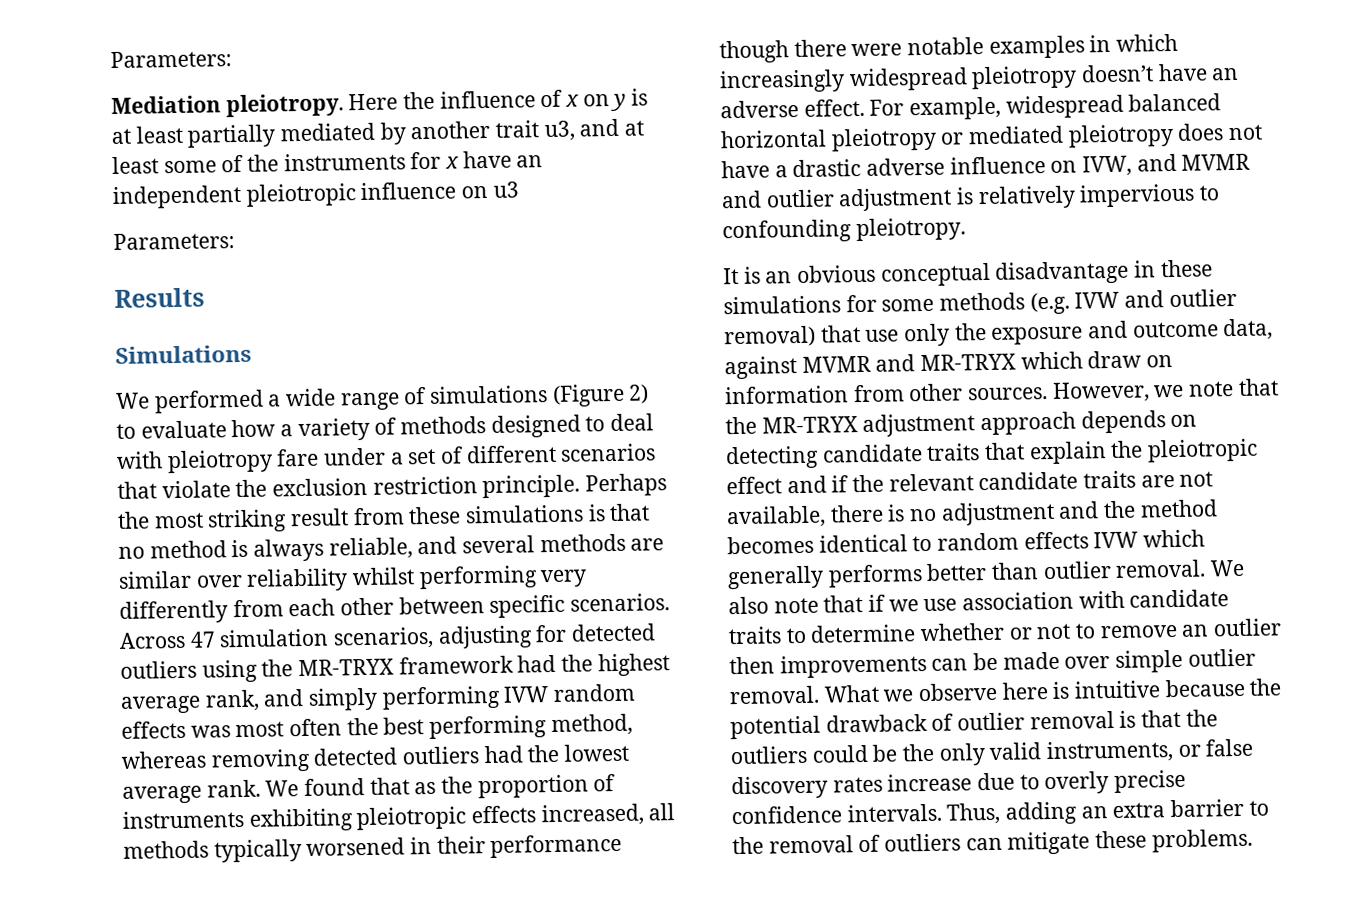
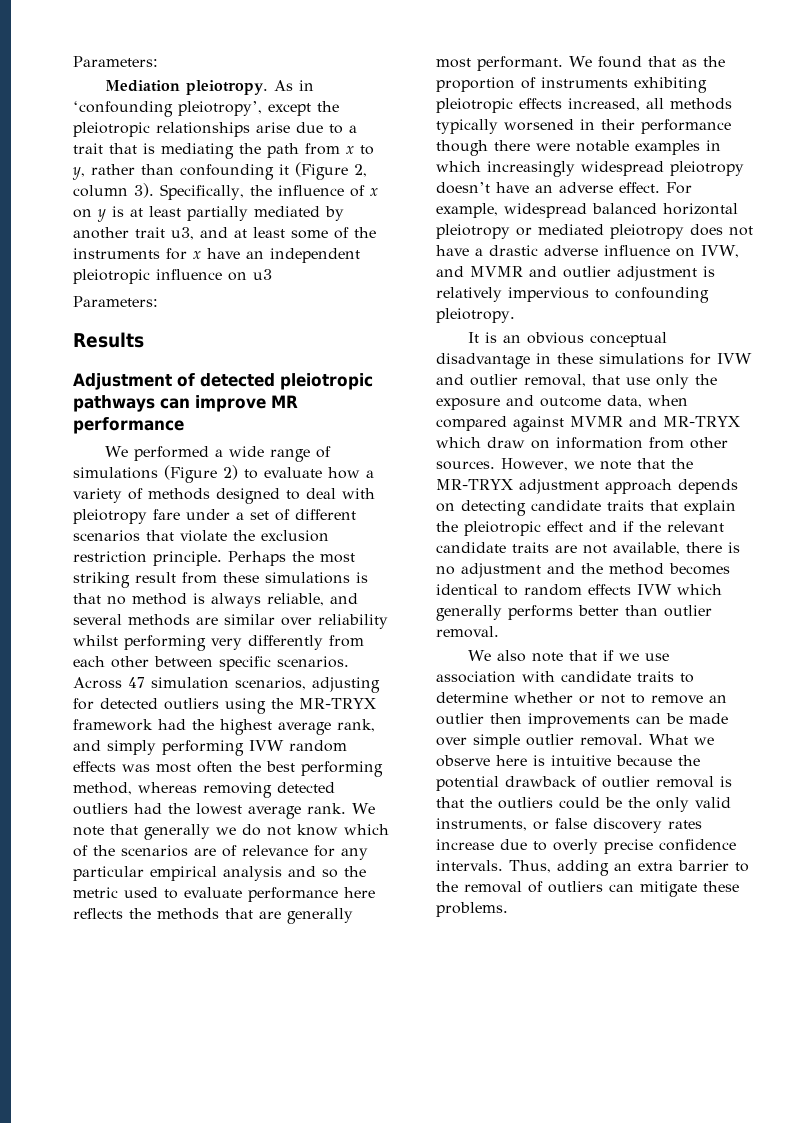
[348,93,399,111] Here -> [274,80,315,91] [73,101,339,117] [73,122,357,137] [73,143,374,159] [72,162,367,180] [73,183,244,200] As in ‘confounding pleiotropy’, except the pleiotropic relationships arise due to a trait that is mediating the path from x to y, rather than confounding it (Figure 2, column 3). Specifically,
[115,344,252,364] Simulations -> [73,373,373,390] [73,395,298,412] [73,417,184,434] Adjustment of detected pleiotropic pathways can improve MR performance
(300, 788) none -> [73,824,389,840] [73,845,368,860] [73,866,366,881] [73,887,375,902] [73,908,353,924] [436,56,592,71] note that generally we do not know which of the scenarios are of relevance for any particular empirical analysis and so the metric used to evaluate performance here reflects the methods that are generally most performant. We
[881,292,1070,315] some methods (e.g. -> (711, 359) none
[723,325,816,348] removal) -> [524,374,586,387] removal,
(1274, 329) none -> [648,395,688,406] [436,416,507,431] when compared
(1207, 568) none -> (499, 632) //

